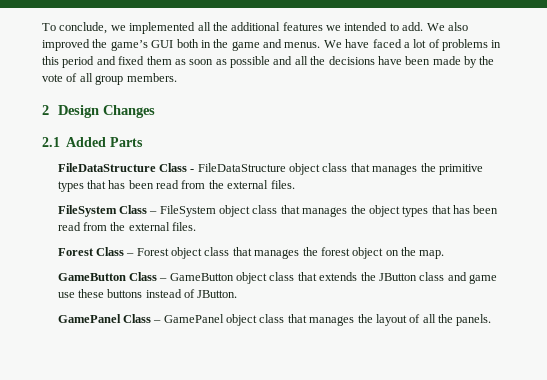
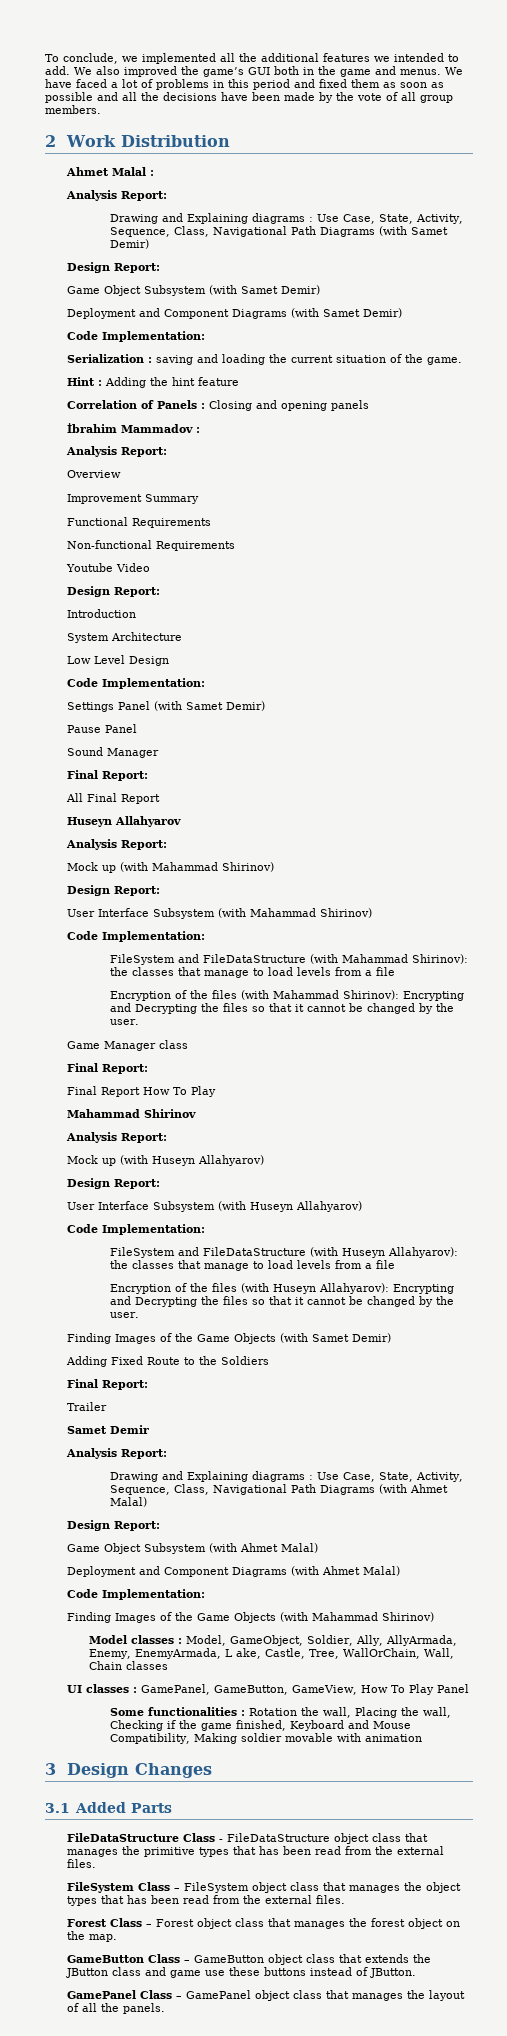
(49, 110) none -> [65,135,230,147] [65,167,154,176] [65,190,167,201] [110,213,464,224] [110,226,449,237] [110,239,150,249] [66,262,160,273] [66,285,320,296] [66,308,402,319] [66,331,205,342] [66,354,462,365] [66,377,239,388] [66,400,369,411] [66,423,200,433] [65,446,167,457] [66,470,121,478] [66,494,199,504] [66,517,211,528] [66,540,235,551] [65,563,150,572] [66,586,160,597] [66,609,136,618] [66,632,182,643] [66,655,169,666] [66,678,205,689] [66,701,265,712] [66,724,137,733] [66,747,159,758] [66,770,148,781] [65,793,160,804] [66,816,181,827] [65,839,167,850] [66,862,274,873] [66,885,160,896] [66,908,372,919] [66,931,205,942] [110,954,469,965] [110,967,396,978] [110,990,465,1001] [110,1003,455,1014] [110,1019,140,1025] [66,1040,188,1051] [66,1063,148,1074] [66,1086,216,1097] [66,1109,196,1118] [65,1132,167,1143] [66,1155,264,1166] [66,1178,160,1189] [66,1201,362,1212] [66,1224,205,1235] [110,1247,459,1258] [110,1260,396,1271] [110,1283,455,1294] [110,1296,455,1307] [110,1312,140,1318] [66,1333,391,1344] [65,1356,269,1367] [66,1379,148,1390] [66,1402,107,1411] [66,1425,149,1434] [65,1448,167,1459] [110,1471,464,1482] [110,1484,449,1495] [110,1497,148,1507] [66,1520,160,1531] [66,1543,318,1554] [66,1566,400,1577] [66,1589,205,1600] [66,1612,434,1623] [88,1635,457,1646] [88,1648,454,1659] [88,1661,168,1670] [66,1684,469,1695] [110,1707,452,1718] [110,1720,412,1731] [110,1733,423,1744] [45,1763,56,1775] Work Distribution // Ahmet Malal : // Analysis Report: // Drawing and Explaining diagrams : Use Case, State, Activity, Sequence, Class, Navigational Path Diagrams (with Samet Demir) // Design Report: // Game Object Subsystem (with Samet Demir) // Deployment and Component Diagrams (with Samet Demir) // Code Implementation: // Serialization : saving and loading the current situation of the game. // Hint : Adding the hint feature // Correlation of Panels : Closing and opening panels // İbrahim Mammadov : // Analysis Report: // Overview // Improvement Summary // Functional Requirements // Non-functional Requirements // Youtube Video // Design Report: // Introduction // System Architecture // Low Level Design // Code Implementation: // Settings Panel (with Samet Demir) // Pause Panel // Sound Manager // Final Report: // All Final Report // Huseyn Allahyarov // Analysis Report: // Mock up (with Mahammad Shirinov) // Design Report: // User Interface Subsystem (with Mahammad Shirinov) // Code Implementation: // FileSystem and FileDataStructure (with Mahammad Shirinov): the classes that manage to load levels from a file // Encryption of the files (with Mahammad Shirinov): Encrypting and Decrypting the files so that it cannot be changed by the user. // Game Manager class // Final Report: // Final Report How To Play // Mahammad Shirinov // Analysis Report: // Mock up (with Huseyn Allahyarov) // Design Report: // User Interface Subsystem (with Huseyn Allahyarov) // Code Implementation: // FileSystem and FileDataStructure (with Huseyn Allahyarov): the classes that manage to load levels from a file // Encryption of the files (with Huseyn Allahyarov): Encrypting and Decrypting the files so that it cannot be changed by the user. // Finding Images of the Game Objects (with Samet Demir) // Adding Fixed Route to the Soldiers // Final Report: // Trailer // Samet Demir // Analysis Report: // Drawing and Explaining diagrams : Use Case, State, Activity, Sequence, Class, Navigational Path Diagrams (with Ahmet Malal) // Design Report: // Game Object Subsystem (with Ahmet Malal) // Deployment and Component Diagrams (with Ahmet Malal) // Code Implementation: // Finding Images of the Game Objects (with Mahammad Shirinov) // Model classes : Model, GameObject, Soldier, Ally, AllyArmada, Enemy, EnemyArmada, L ake, Castle, Tree, WallOrChain, Wall, Chain classes // UI classes : GamePanel, GameButton, GameView, How To Play Panel // Some functionalities : Rotation the wall, Placing the wall, Checking if the game finished, Keyboard and Mouse Compatibility, Making soldier movable with animation // 3
[42,137,60,147] 2.1 -> [45,1803,70,1813] 3.1

